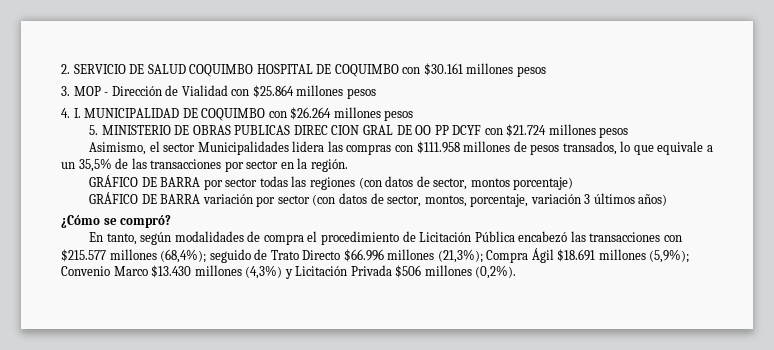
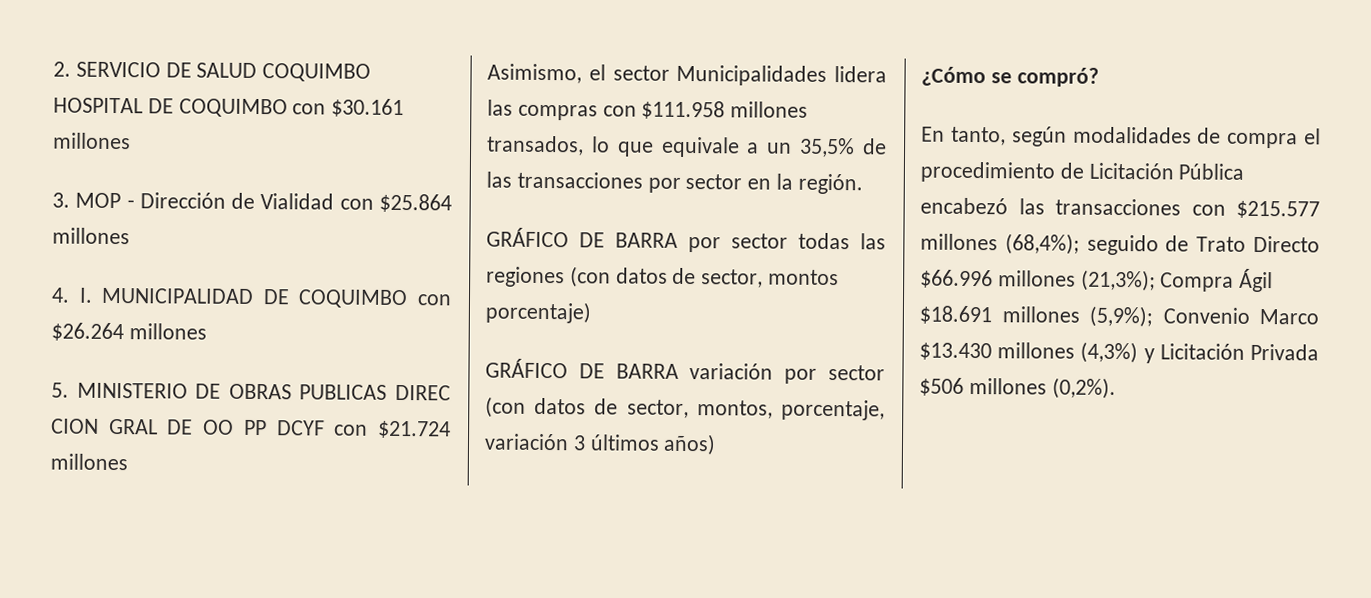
[516,66,546,77] pesos -> (131, 141) none
[346,88,376,99] pesos -> (130, 236) none
[384,110,414,121] pesos -> (207, 331) none
[599,127,629,138] pesos -> (128, 462) none
[513,141,560,155] de pesos -> (809, 109) none

